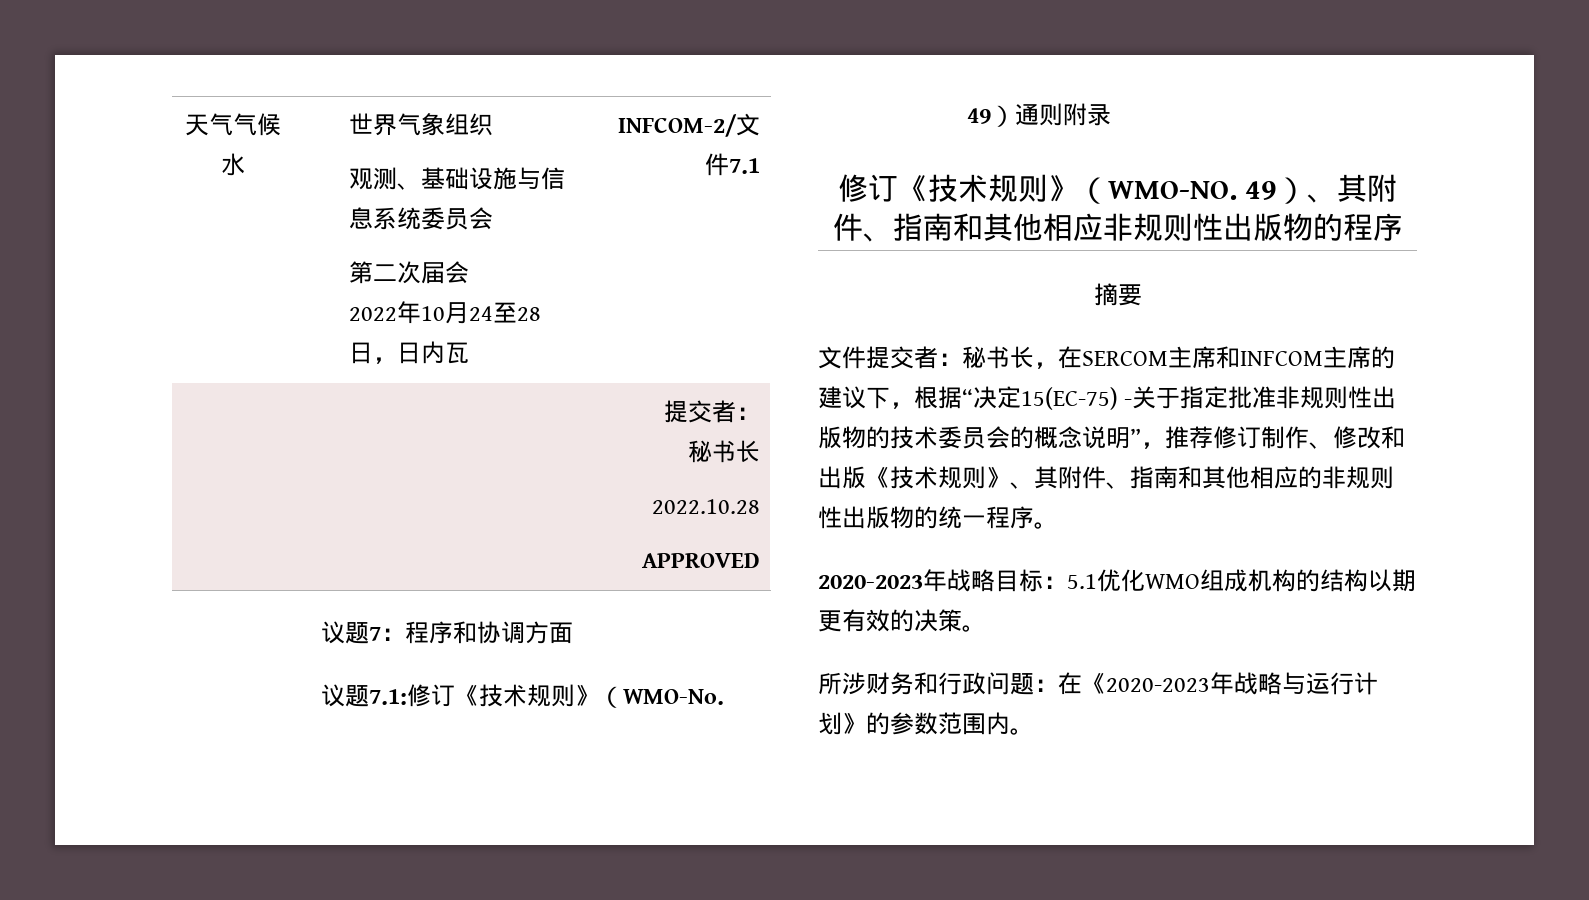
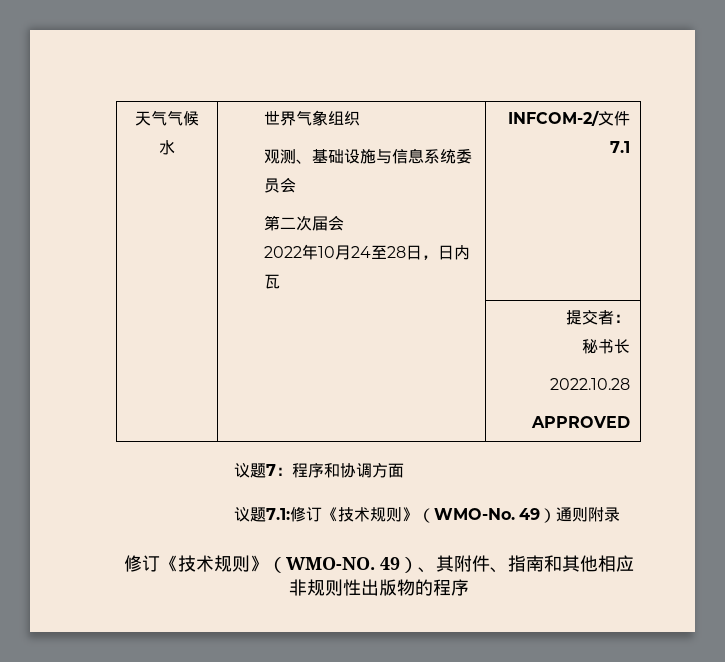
[1093,283,1142,306] [818,346,1395,369] [818,386,1397,410] [818,426,1405,449] [818,466,1394,489] [818,506,1058,529] [818,569,1416,592] [818,609,986,632] [818,672,1378,695] [818,712,1034,735] // 摘要 // 文件提交者：秘书长，在SERCOM主席和INFCOM主席的建议下，根据“决定15(EC-75) -关于指定批准非规则性出版物的技术委员会的概念说明”，推荐修订制作、修改和出版《技术规则》、其附件、指南和其他相应的非规则性出版物的统一程序。 // 2020-2023年战略目标：5.1优化WMO组成机构的结构以期更有效的决策。 // 所涉财务和行政问题：在《2020-2023年战略与运行计划》的参数范围内。 -> (469, 587) none

